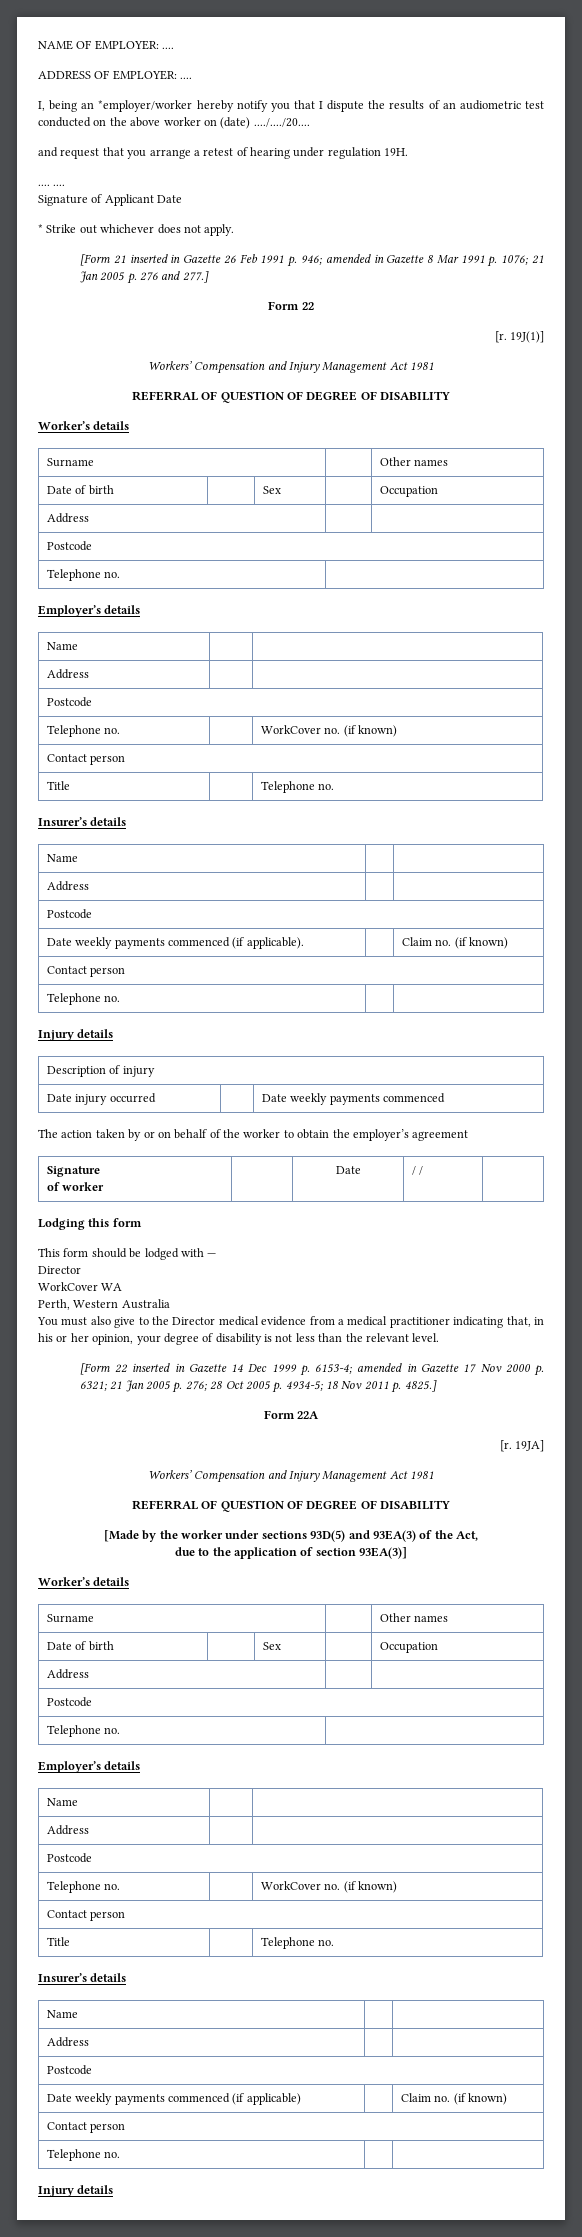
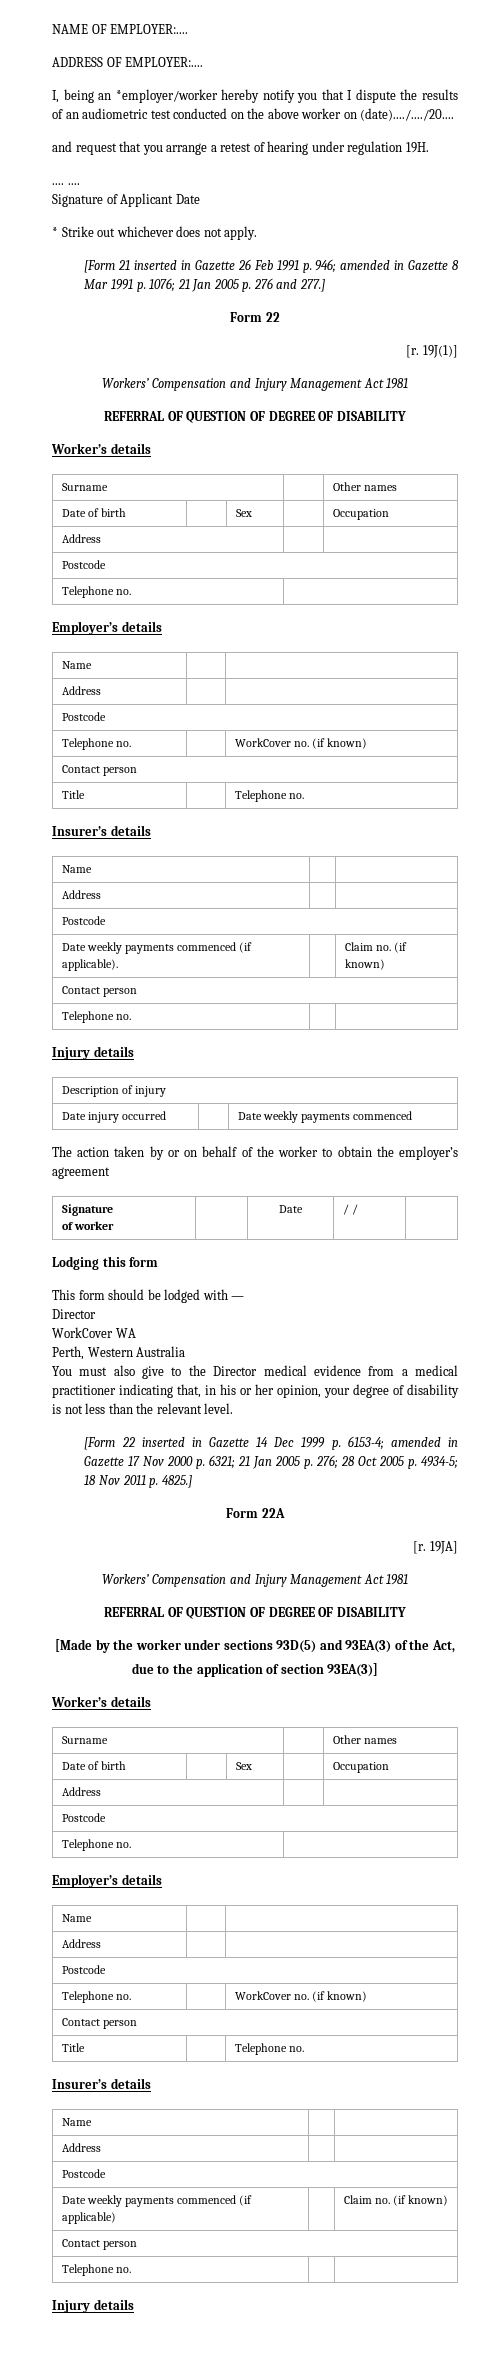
[94,40,175,50] EMPLOYER: .... -> [110,24,189,34] EMPLOYER:....
[112,70,193,80] EMPLOYER: .... -> [125,57,204,67] EMPLOYER:....
[220,117,310,129] (date) ..../..../20.... -> [360,108,455,121] (date)..../..../20....

